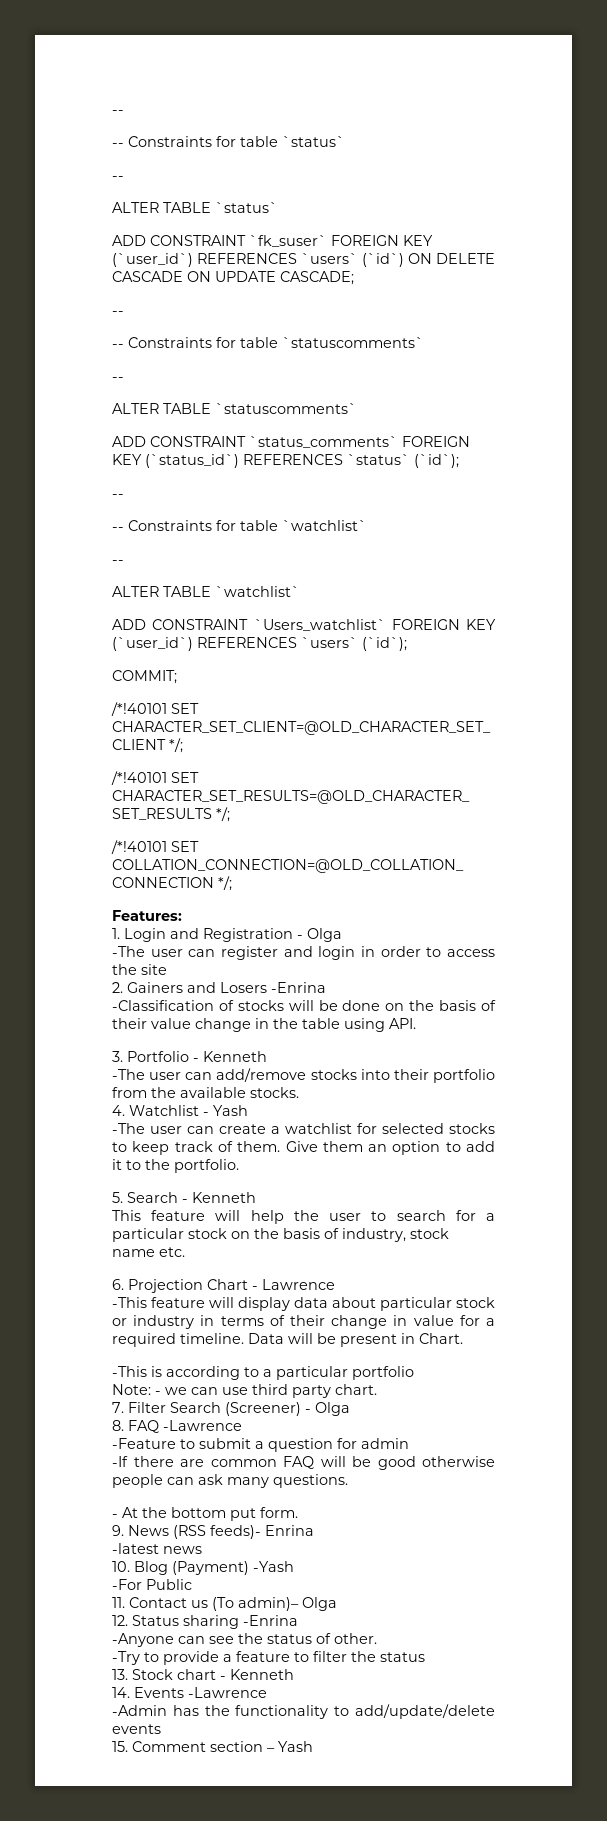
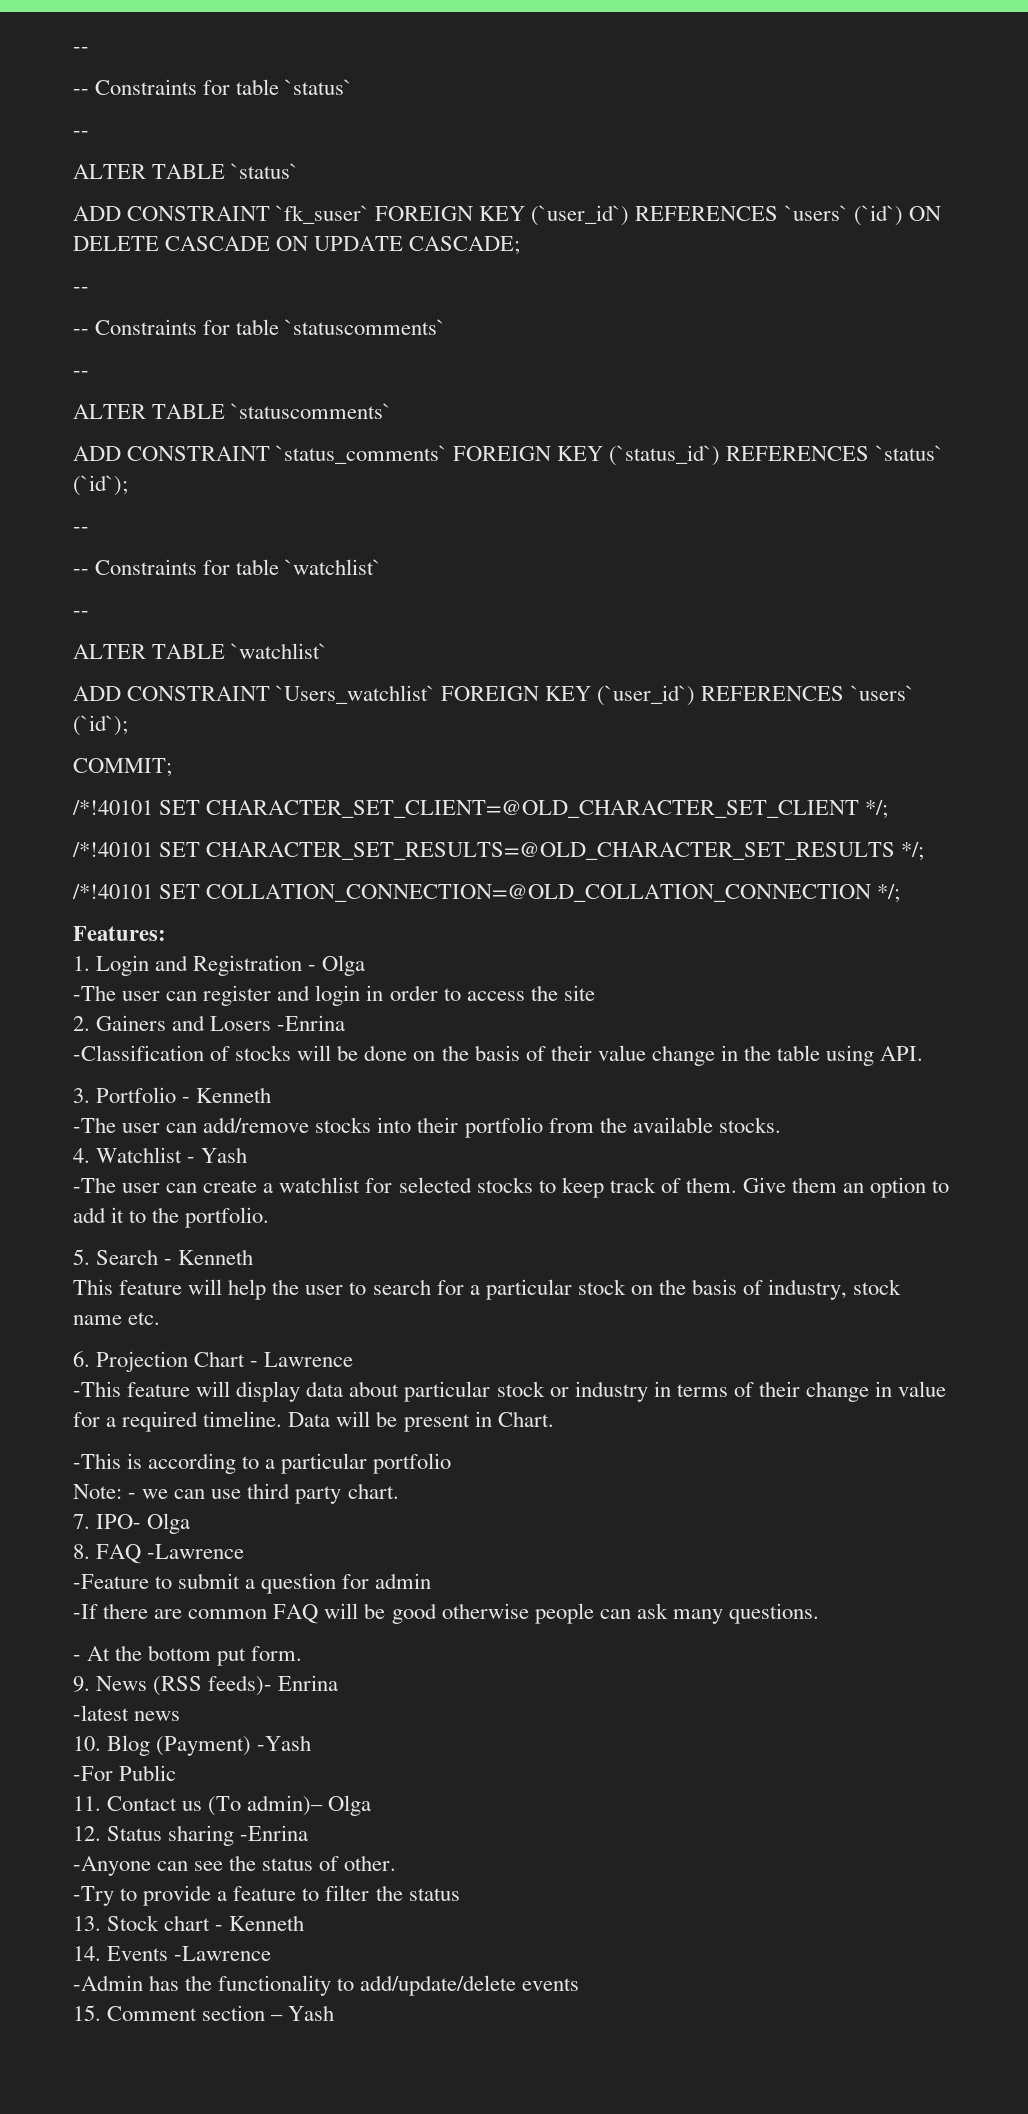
[128,1402,311,1416] Filter Search (Screener) - -> [96,1514,142,1529] IPO-

